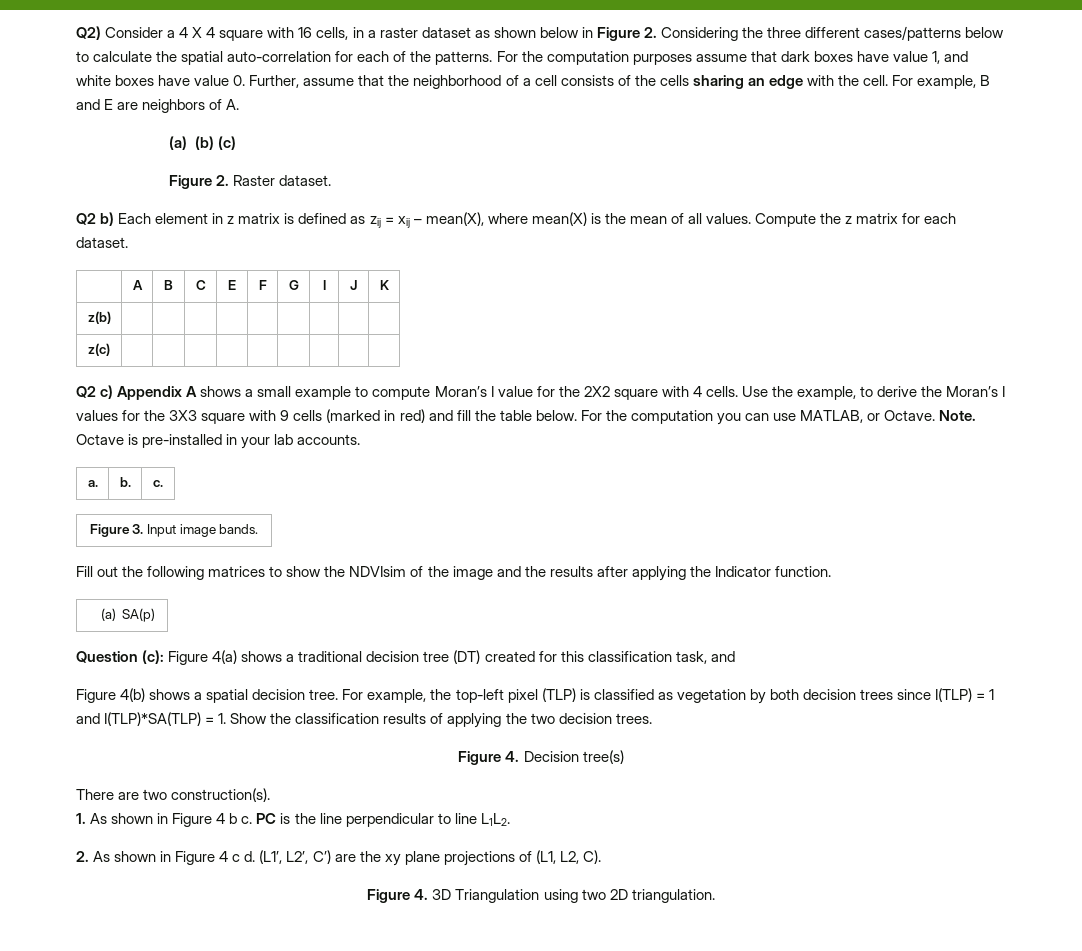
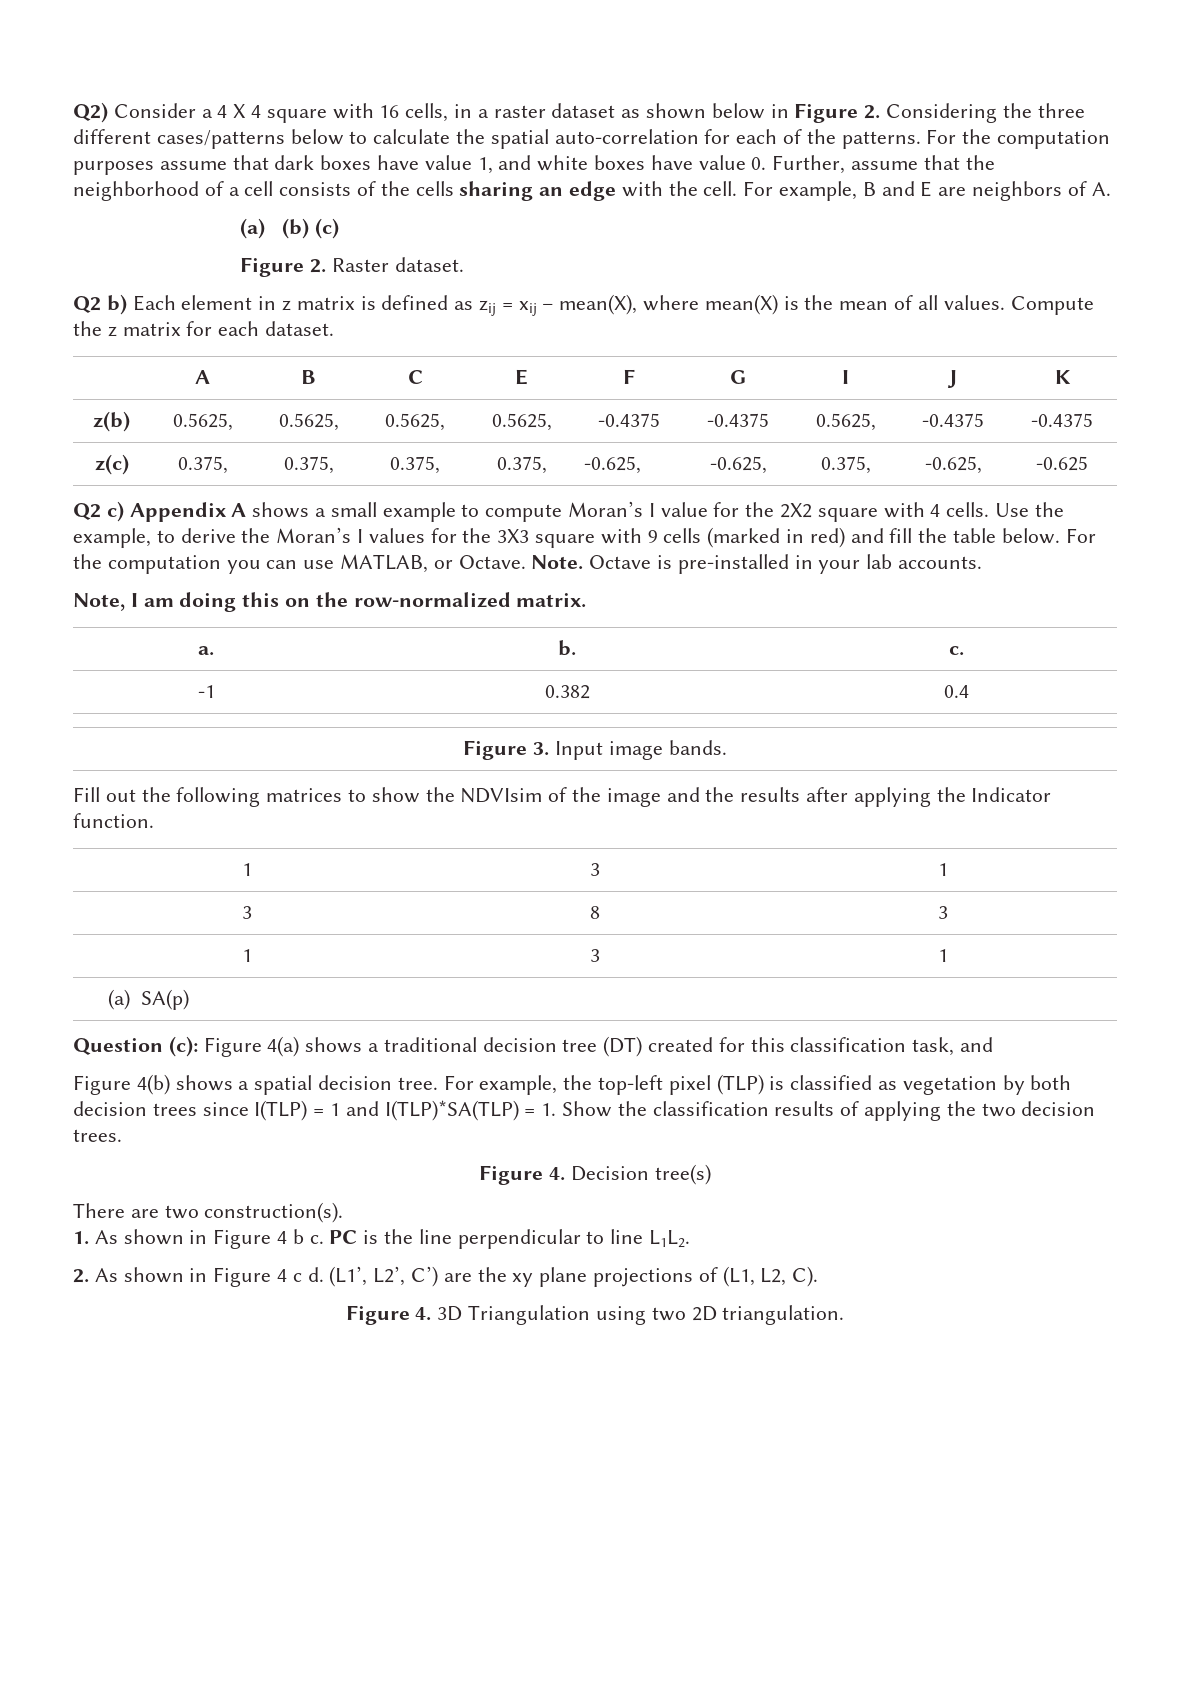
[88,343,110,356] | | | | | | | | // z(c) | | | | | | | | | -> [172,413,233,431] [278,413,339,431] [385,413,445,431] [491,413,552,431] [598,413,660,427] [707,413,769,427] [815,413,876,431] [922,413,984,427] [1031,413,1093,427] [94,454,129,475] [177,456,228,474] [283,456,334,474] [390,456,440,474] [496,456,547,474] [584,456,642,474] [709,456,767,474] [820,456,871,474] [924,456,982,474] [1036,456,1088,471] 0.5625, | 0.5625, | 0.5625, | 0.5625, | -0.4375 | -0.4375 | 0.5625, | -0.4375 | -0.4375 // z(c) | 0.375, | 0.375, | 0.375, | 0.375, | -0.625, | -0.625, | 0.375, | -0.625, | -0.625
(361, 439) none -> [73,592,587,612] // Note, I am doing this on the row-normalized matrix.
(163, 483) none -> [197,685,215,698] [544,685,590,699] [943,685,969,698] // -1 | 0.382 | 0.4
(831, 571) none -> [242,863,252,876] [589,863,600,876] [937,863,948,876] [242,906,252,919] [589,906,600,919] [937,906,948,919] [242,949,252,962] [589,949,600,962] [937,949,948,962] // 1 | 3 | 1 // 3 | 8 | 3 // 1 | 3 | 1

